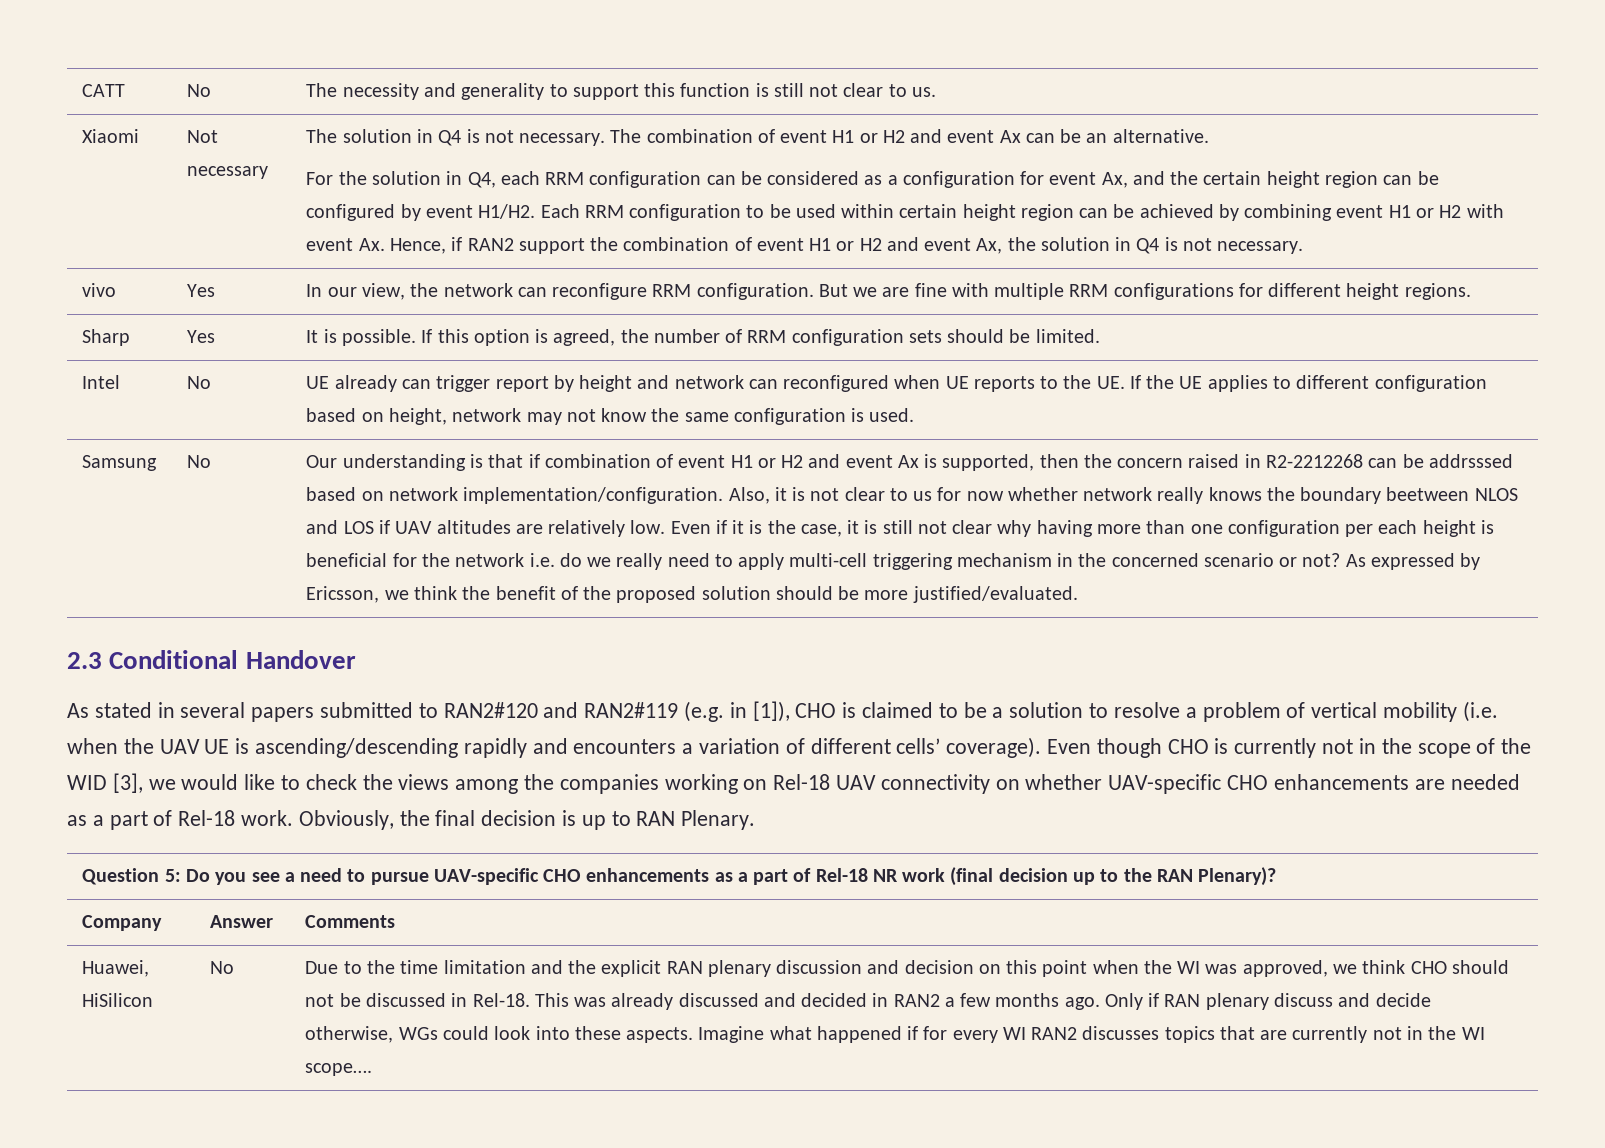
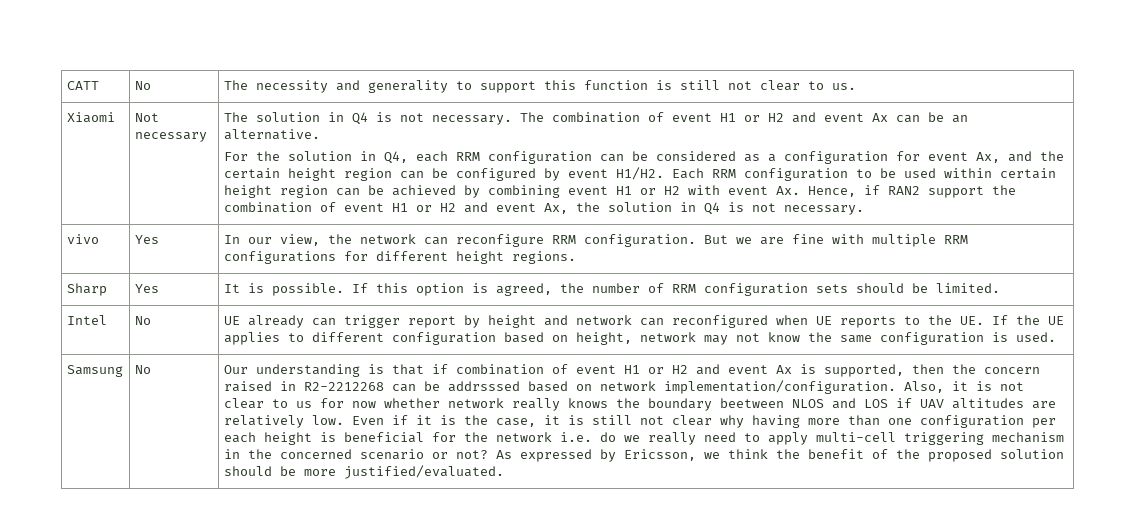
[67,650,356,669] [67,701,1498,722] [67,737,1532,758] [67,773,1520,794] [67,810,756,830] [82,867,1277,886] [82,915,163,931] [210,915,274,928] [305,915,396,928] [82,960,150,977] [82,993,154,1007] [210,961,235,974] [305,960,1509,977] [305,993,1431,1010] [305,1026,1485,1043] [305,1063,373,1076] // 2.3 Conditional Handover // As stated in several papers submitted to RAN2#120 and RAN2#119 (e.g. in [1]), CHO is claimed to be a solution to resolve a problem of vertical mobility (i.e. when the UAV UE is ascending/descending rapidly and encounters a variation of different cells’ coverage). Even though CHO is currently not in the scope of the WID [3], we would like to check the views among the companies working on Rel-18 UAV connectivity on whether UAV-specific CHO enhancements are needed as a part of Rel-18 work. Obviously, the final decision is up to RAN Plenary. // Question 5: Do you see a need to pursue UAV-specific CHO enhancements as a part of Rel-18 NR work (final decision up to the RAN Plenary)? // Company | Answer | Comments // Huawei, HiSilicon | No | Due to the time limitation and the explicit RAN plenary discussion and decision on this point when the WI was approved, we think CHO should not be discussed in Rel-18. This was already discussed and decided in RAN2 a few months ago. Only if RAN plenary discuss and decide otherwise, WGs could look into these aspects. Imagine what happened if for every WI RAN2 discusses topics that are currently not in the WI scope…. -> (504, 472) none

